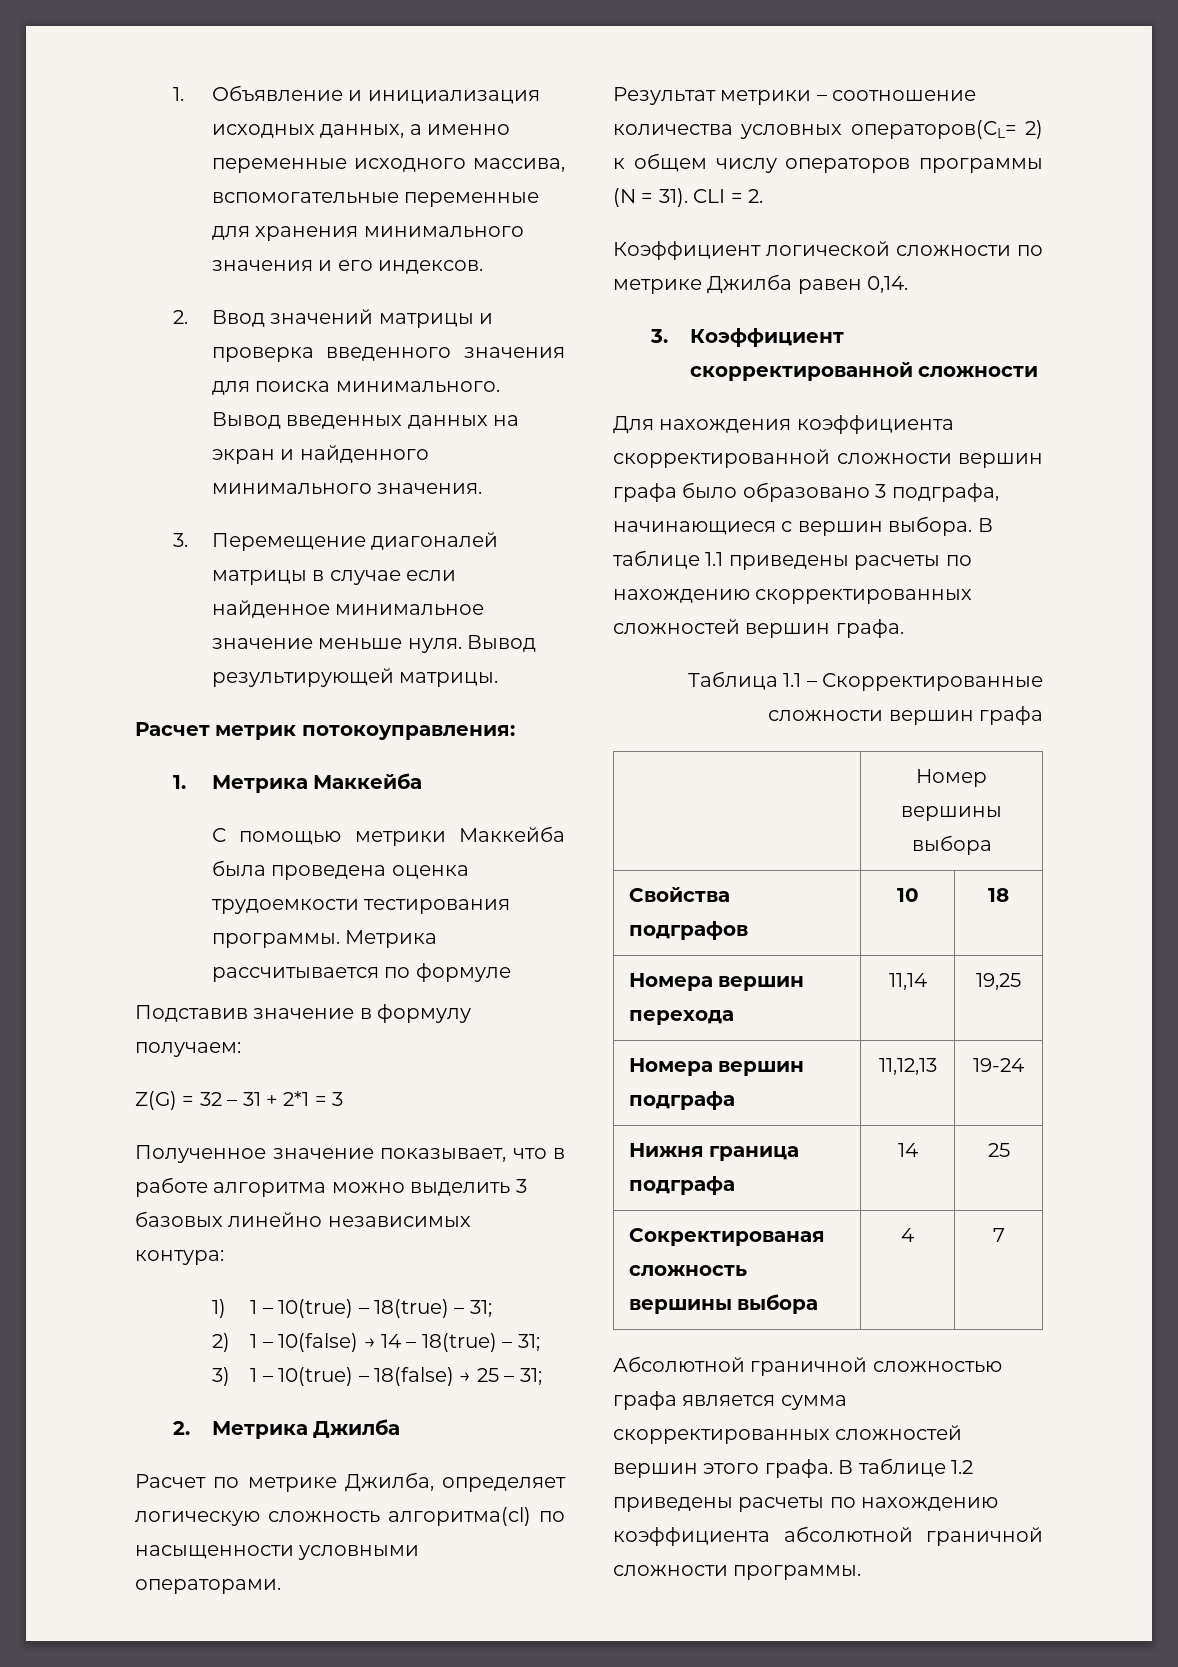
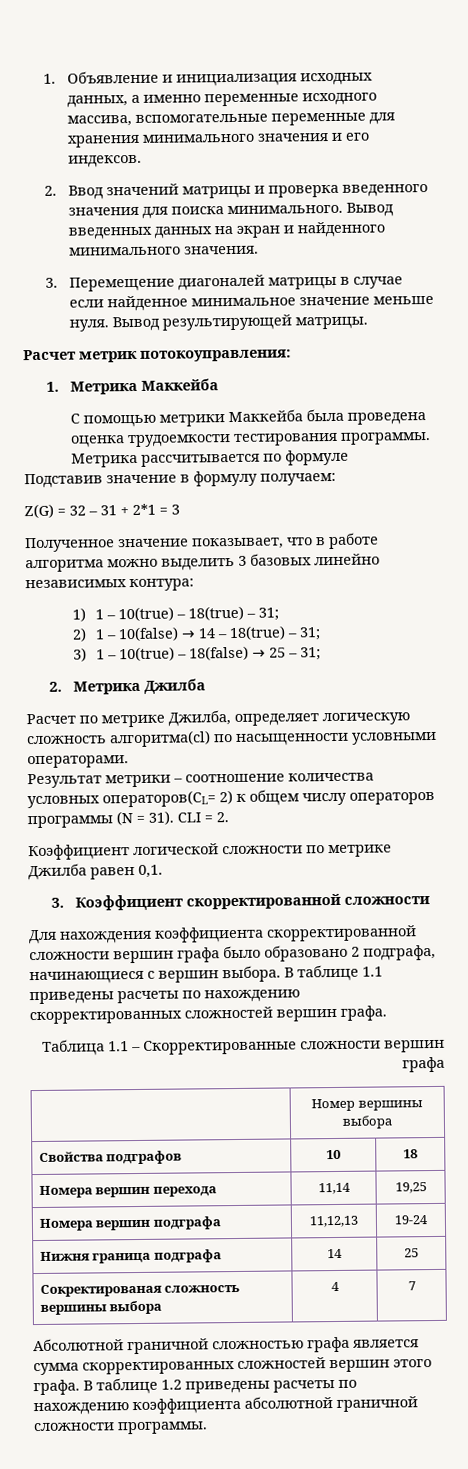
[867,276,909,293] 0,14. -> [138,864,163,878] 0,1.
[875,484,887,498] 3 -> [351,946,360,957] 2

